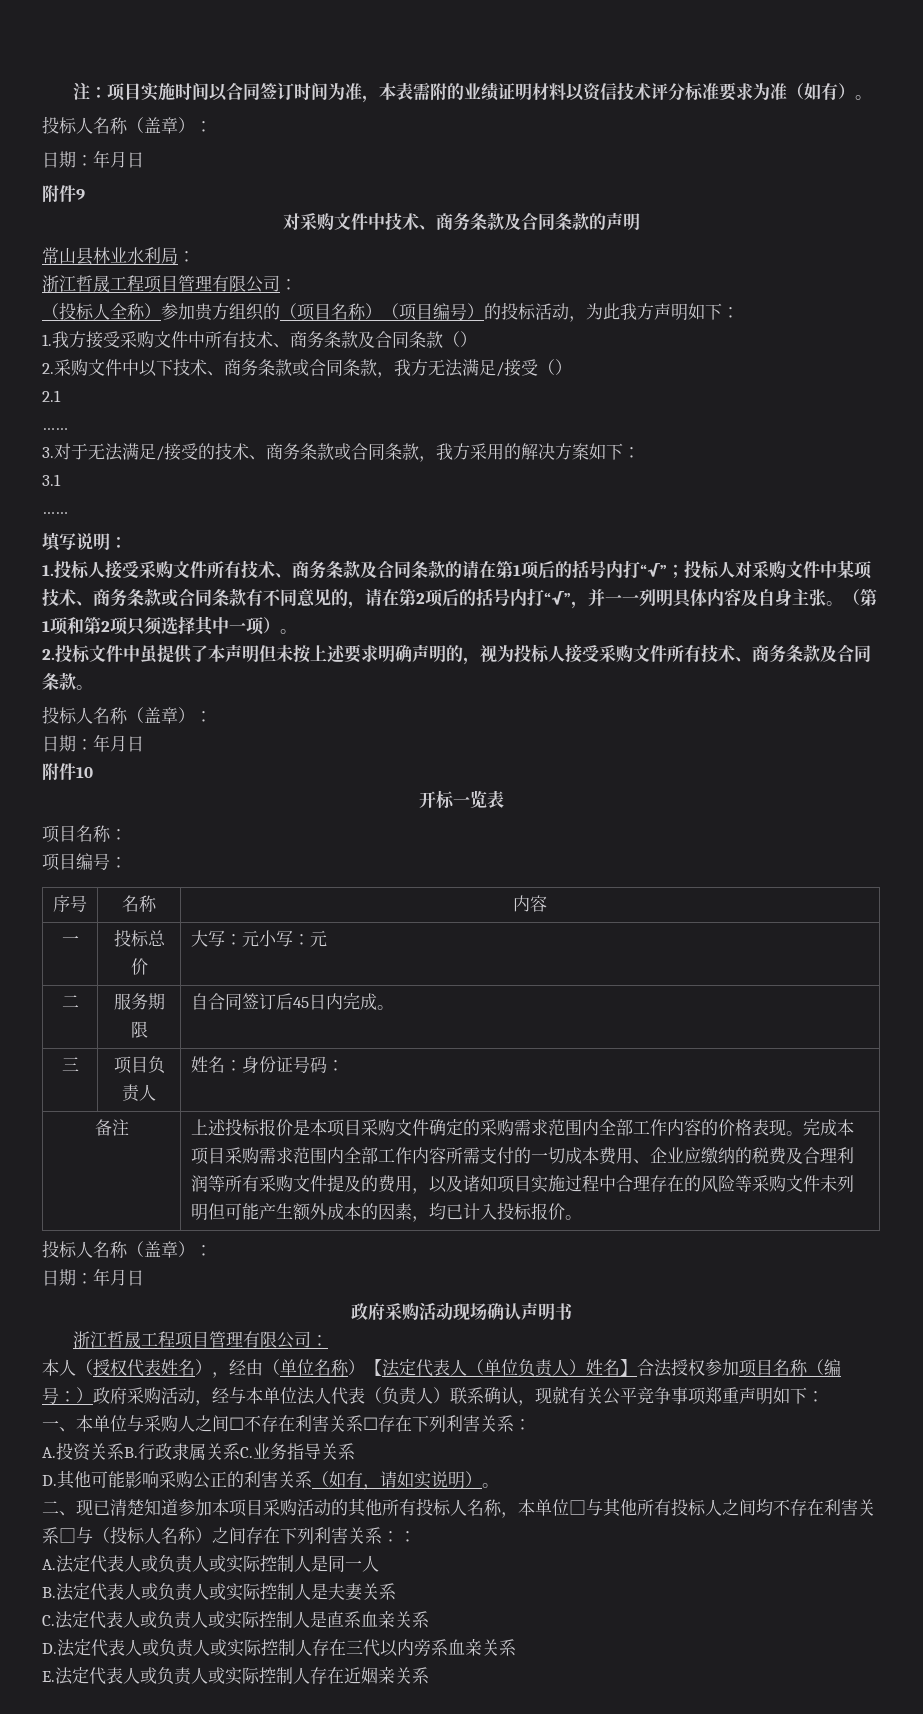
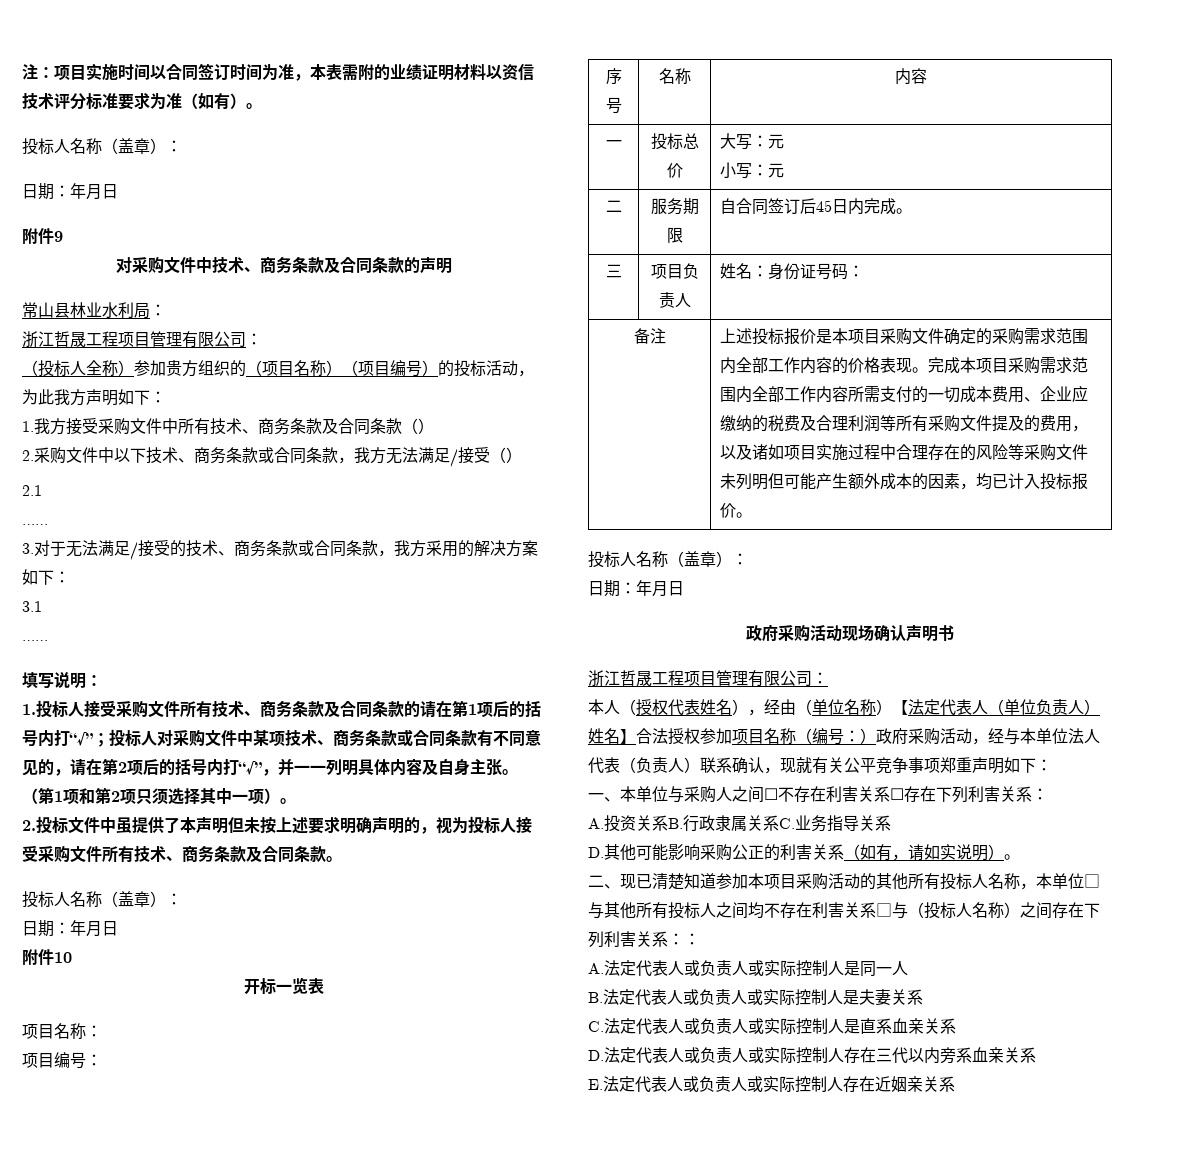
(259, 938) none -> (784, 141) //

